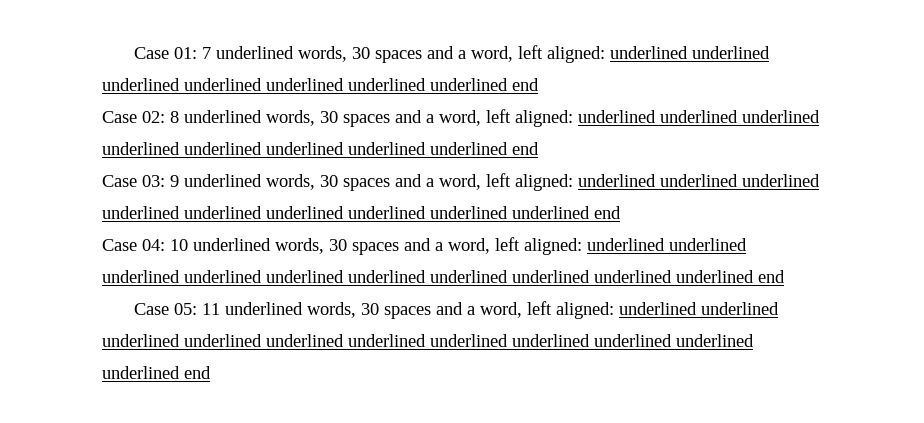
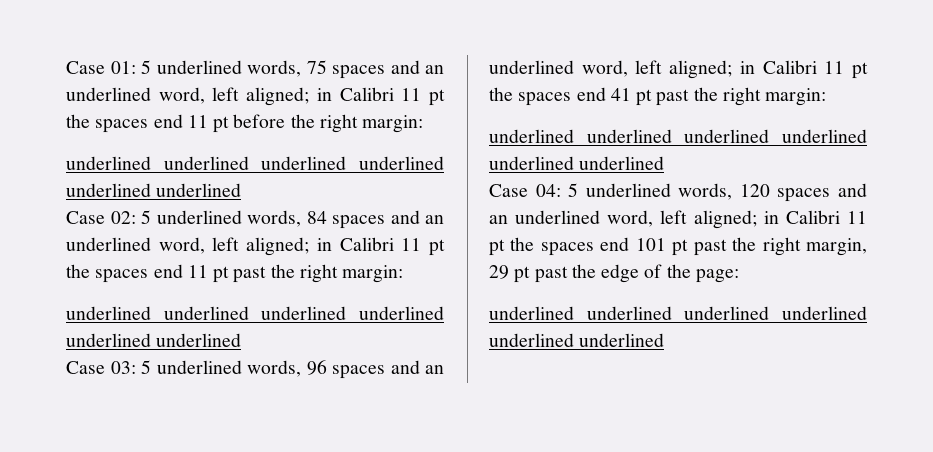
[201,45,770,63] [102,78,539,91] 7 underlined words, 30 spaces and a word, left aligned: underlined underlined underlined underlined underlined underlined underlined end -> [141,60,444,79] [66,87,446,106] [66,114,424,133] [66,156,444,170] [66,183,242,197] 5 underlined words, 75 spaces and an underlined word, left aligned; in Calibri 11 pt the spaces end 11 pt before the right margin: // underlined underlined underlined underlined underlined underlined
[170,109,820,127] [102,142,539,155] 8 underlined words, 30 spaces and a word, left aligned: underlined underlined underlined underlined underlined underlined underlined underlined end -> [141,210,444,229] [66,237,446,256] [66,264,404,283] [66,306,444,320] [66,333,242,347] 5 underlined words, 84 spaces and an underlined word, left aligned; in Calibri 11 pt the spaces end 11 pt past the right margin: // underlined underlined underlined underlined underlined underlined
[170,173,820,191] [102,206,621,219] 9 underlined words, 30 spaces and a word, left aligned: underlined underlined underlined underlined underlined underlined underlined underlined underlined end -> [141,360,444,379] [489,60,868,79] [489,87,827,106] [489,129,867,143] [489,156,665,170] 5 underlined words, 96 spaces and an underlined word, left aligned; in Calibri 11 pt the spaces end 41 pt past the right margin: // underlined underlined underlined underlined underlined underlined
[170,237,747,255] [102,270,785,283] [133,301,779,319] [102,334,754,347] [102,366,211,379] 10 underlined words, 30 spaces and a word, left aligned: underlined underlined underlined underlined underlined underlined underlined underlined underlined underlined end // Case 05: 11 underlined words, 30 spaces and a word, left aligned: underlined underlined underlined underlined underlined underlined underlined underlined underlined underlined underlined end -> [568,183,867,202] [489,210,867,229] [489,237,867,256] [489,264,739,283] [489,306,867,320] [489,333,665,347] 5 underlined words, 120 spaces and an underlined word, left aligned; in Calibri 11 pt the spaces end 101 pt past the right margin, 29 pt past the edge of the page: // underlined underlined underlined underlined underlined underlined

